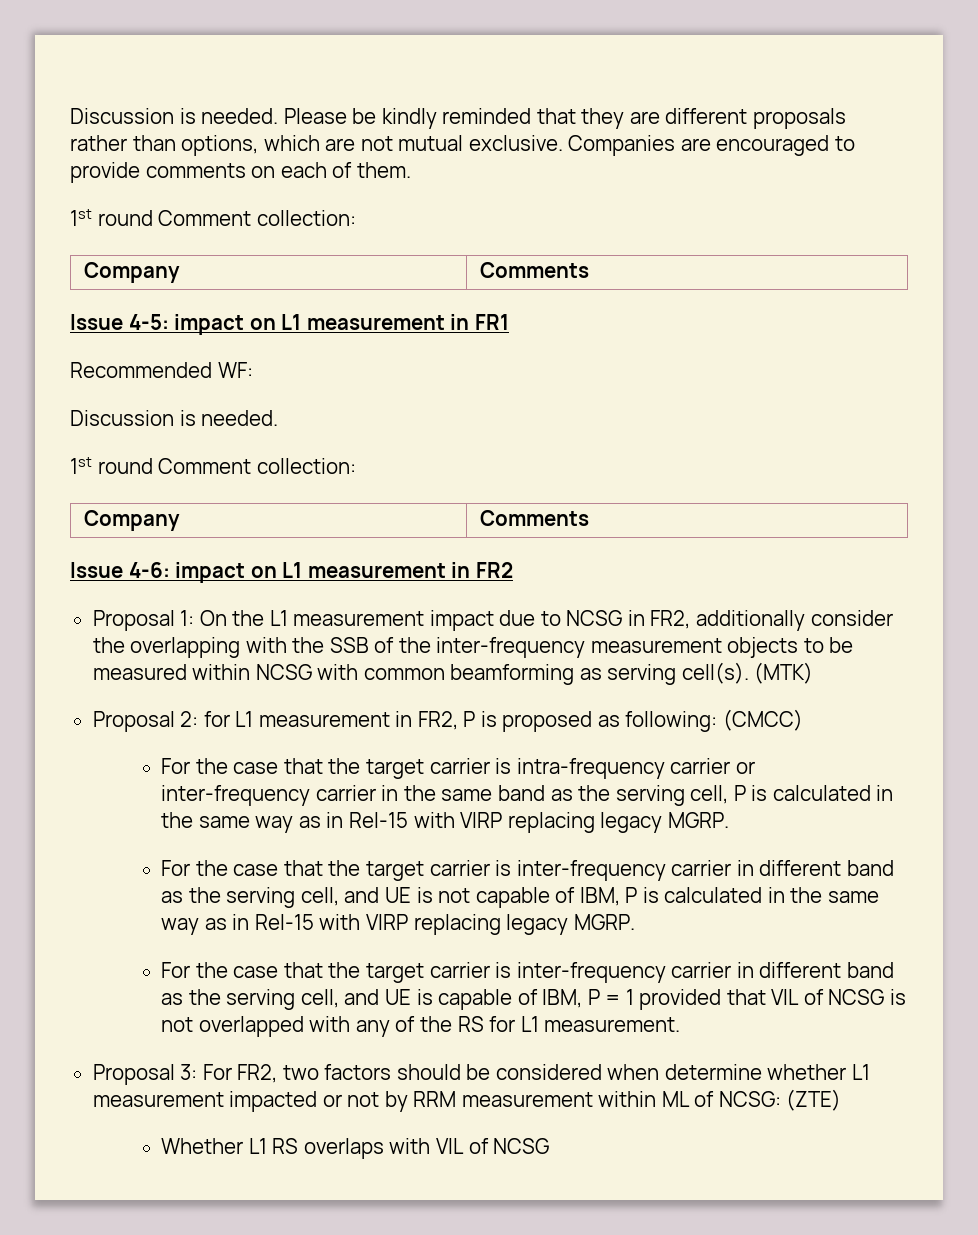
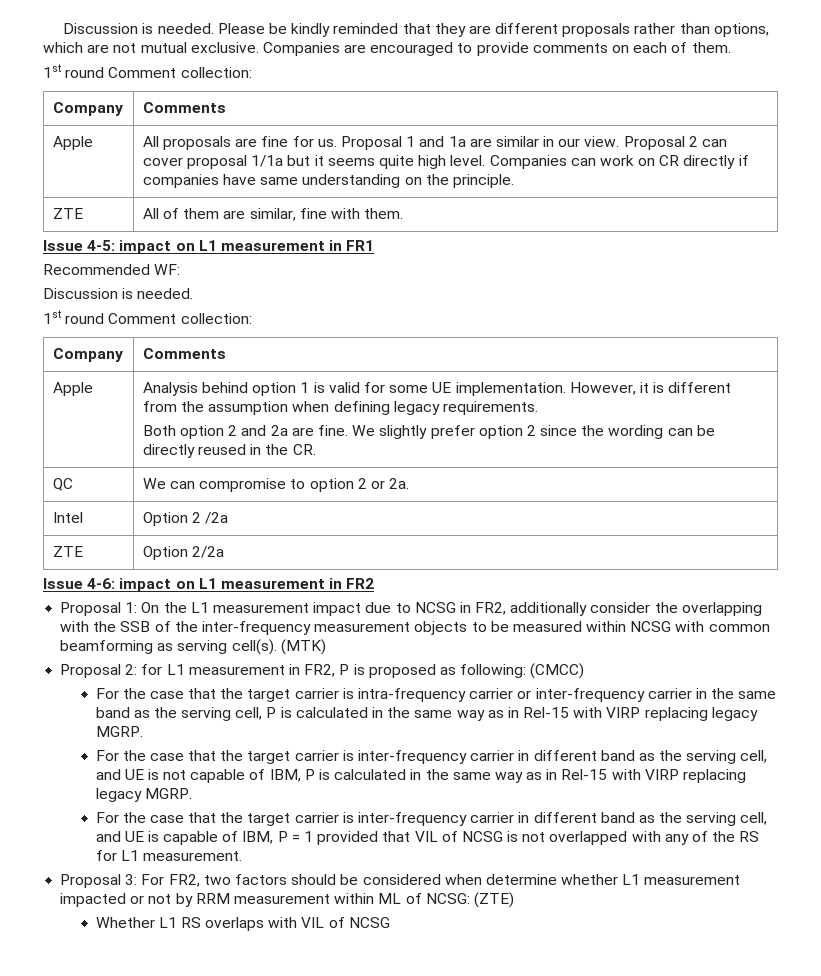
(589, 270) none -> [52,136,93,150] [142,136,728,150] [142,155,749,169] [142,174,514,188] [52,208,83,219] [142,208,404,221] // Apple | All proposals are fine for us. Proposal 1 and 1a are similar in our view. Proposal 2 can cover proposal 1/1a but it seems quite high level. Companies can work on CR directly if companies have same understanding on the principle. // ZTE | All of them are similar, fine with them.
(589, 518) none -> [52,382,93,396] [142,382,732,396] [142,401,538,415] [142,425,715,439] [142,444,316,458] [52,478,73,491] [142,478,410,492] [52,512,83,523] [142,512,229,526] [52,546,83,557] [142,546,225,560] // Apple | Analysis behind option 1 is valid for some UE implementation. However, it is different from the assumption when defining legacy requirements. // Both option 2 and 2a are fine. We slightly prefer option 2 since the wording can be directly reused in the CR. // QC | We can compromise to option 2 or 2a. // Intel | Option 2 /2a // ZTE | Option 2/2a

